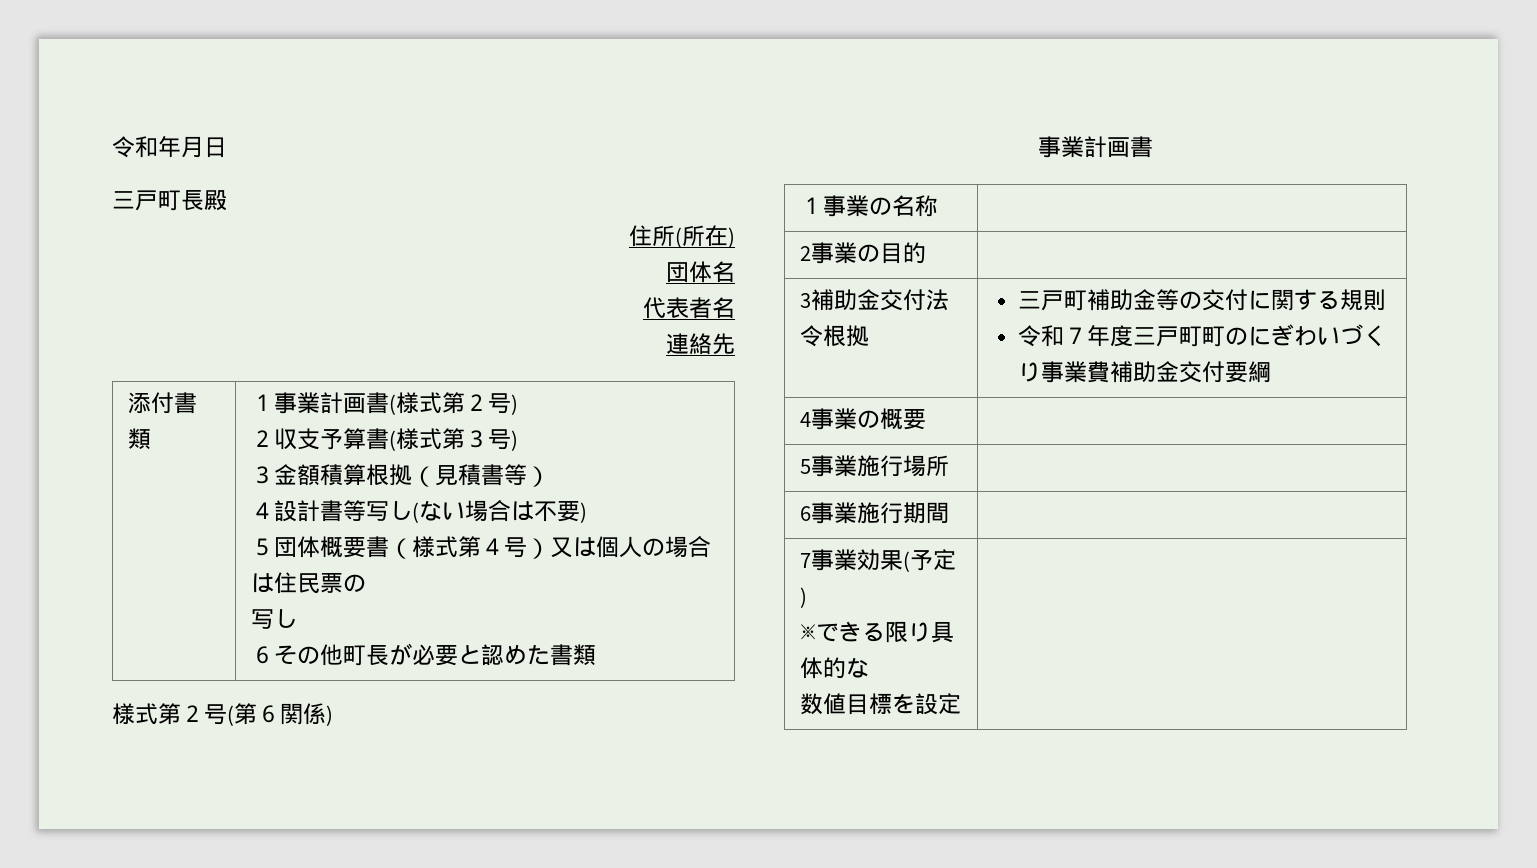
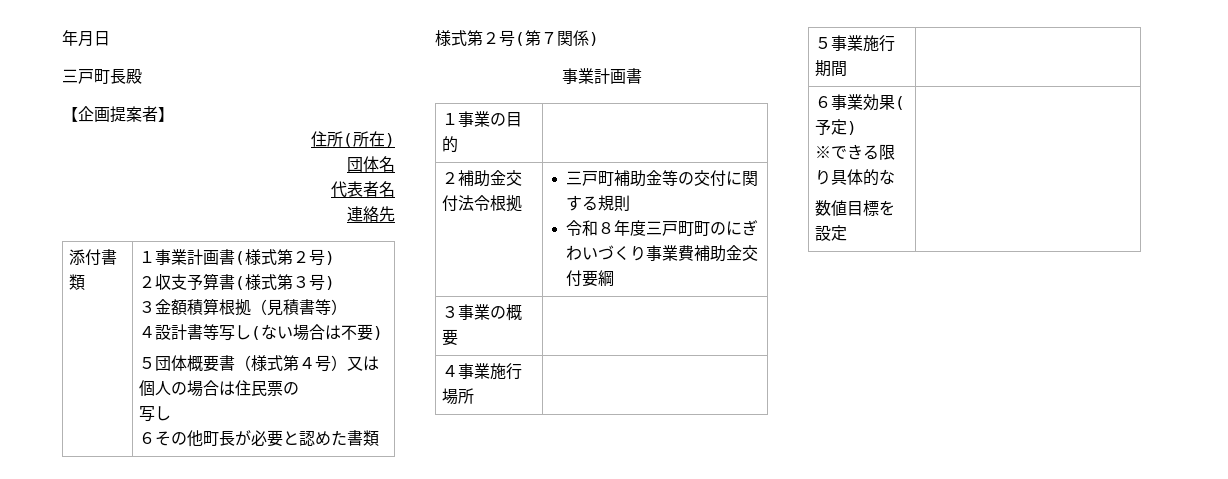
[112,136,158,158] 令和 -> (62, 38) none
(227, 200) none -> [62,106,174,123] // 【企画提案者】
[257,705,280,723] ６ -> [541,32,557,44] ７
[892,195,939,217] [800,242,881,264] 名称 | // 2事業の -> (506, 119) none
[800,293,812,308] 3 -> [441,172,458,184] ２
[1063,327,1087,344] ７ -> [598,222,615,234] ８
[800,412,812,427] 4 -> [441,306,458,318] ３
[800,459,812,474] 5 -> [441,365,458,377] ４
[800,506,812,521] 6 -> [814,37,831,49] ５
[800,553,812,568] 7 -> [814,96,831,108] ６

